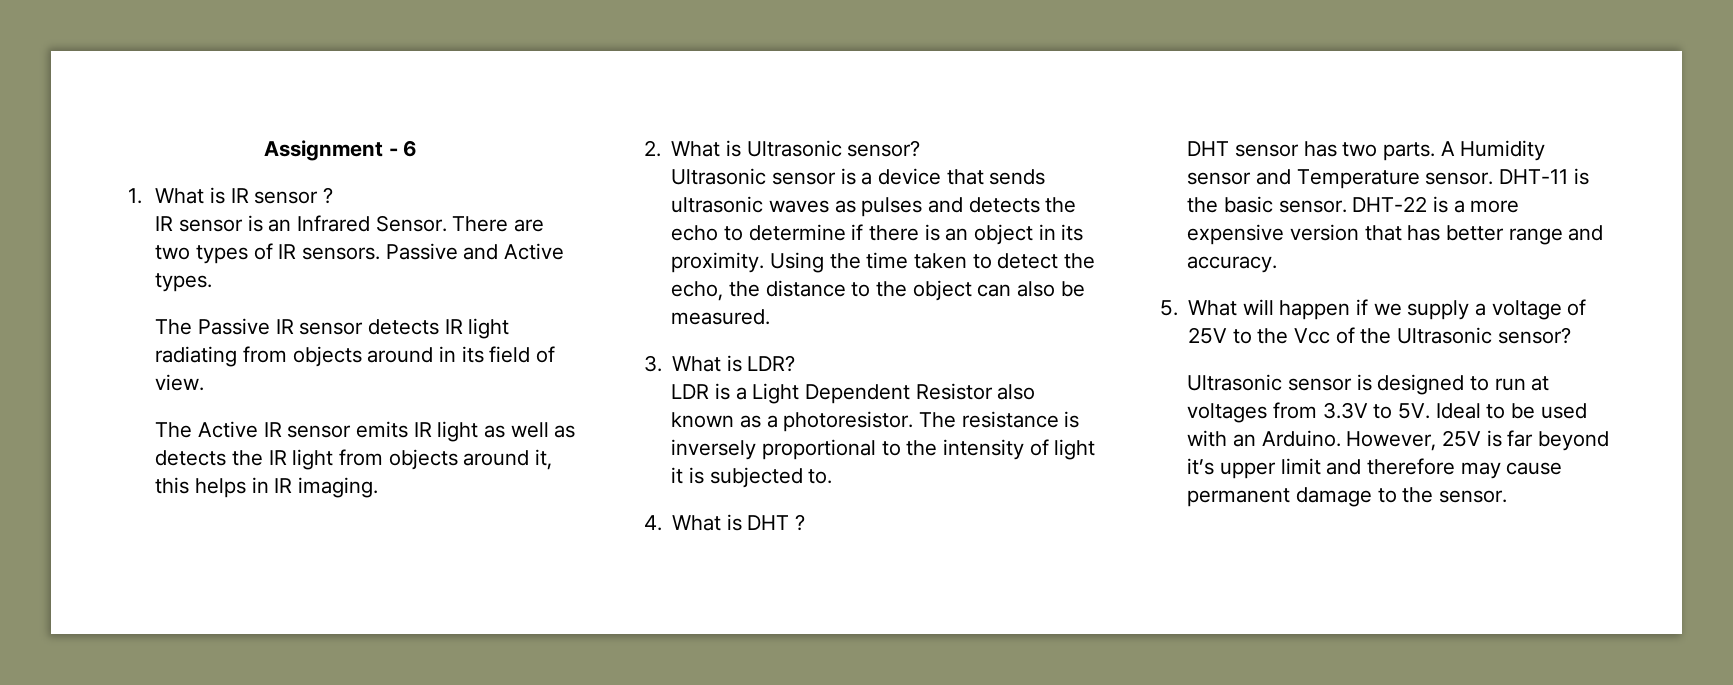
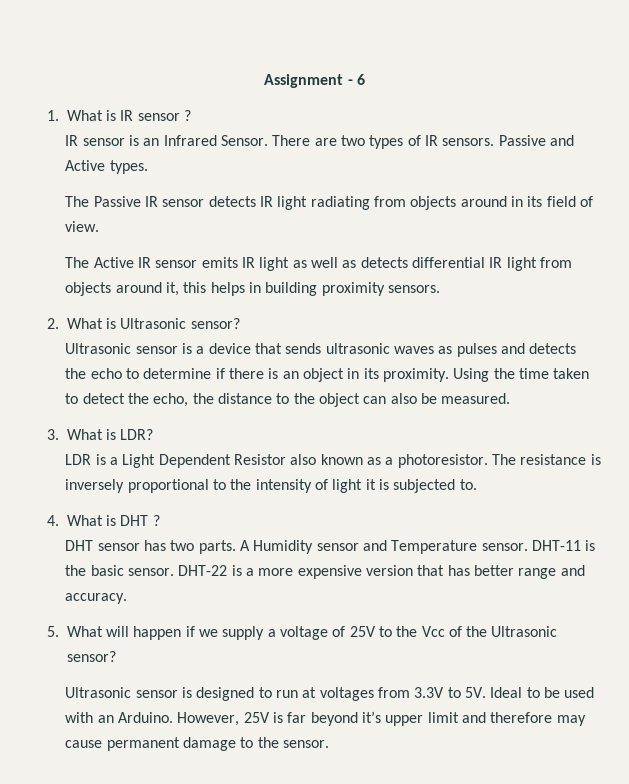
[231,450,263,466] the -> [411,257,485,268] differential
[274,477,378,498] IR imaging. -> [265,282,440,296] building proximity sensors.

